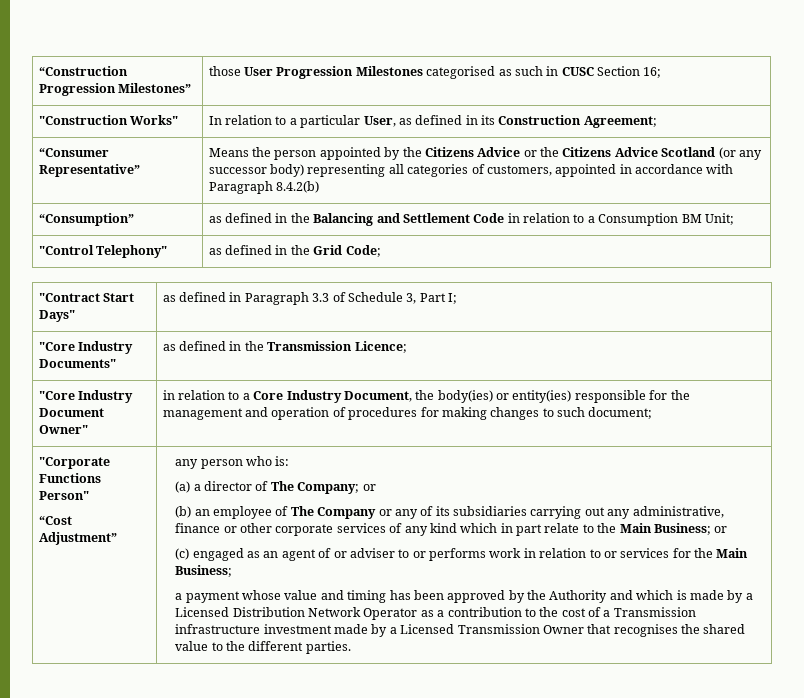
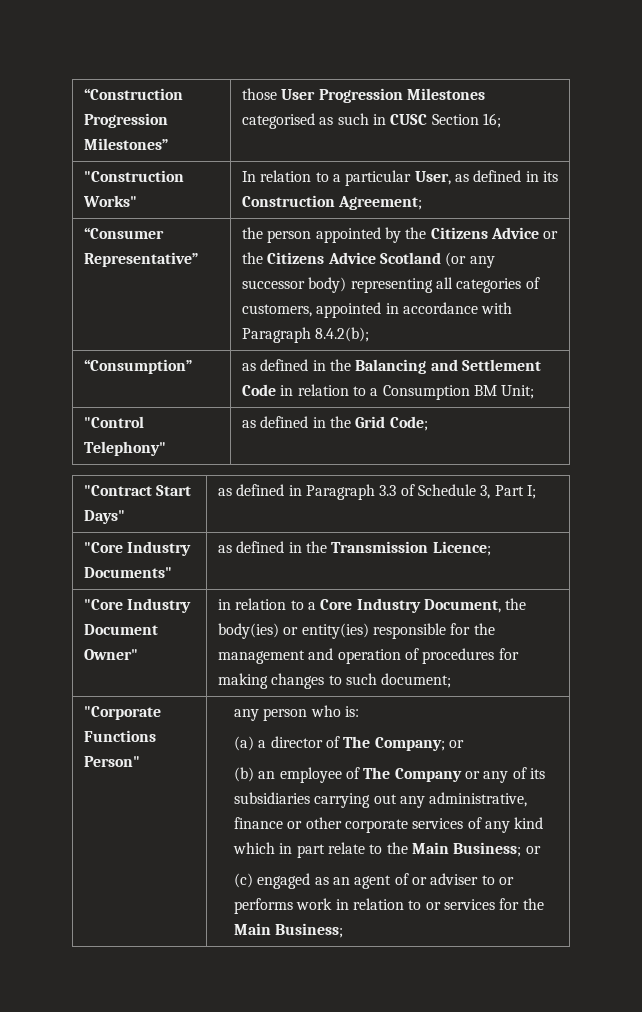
[208,148,249,157] Means -> (198, 259) none
[276,181,320,193] 8.4.2(b) -> [315,327,370,342] 8.4.2(b);
[38,516,72,525] [38,532,117,545] // “Cost Adjustment” -> (140, 761) none
[175,590,753,603] [175,607,696,620] [175,624,746,637] [175,641,351,654] // a payment whose value and timing has been approved by the Authority and which is made by a Licensed Distribution Network Operator as a contribution to the cost of a Transmission infrastructure investment made by a Licensed Transmission Owner that recognises the shared value to the different parties. -> (344, 930) none

